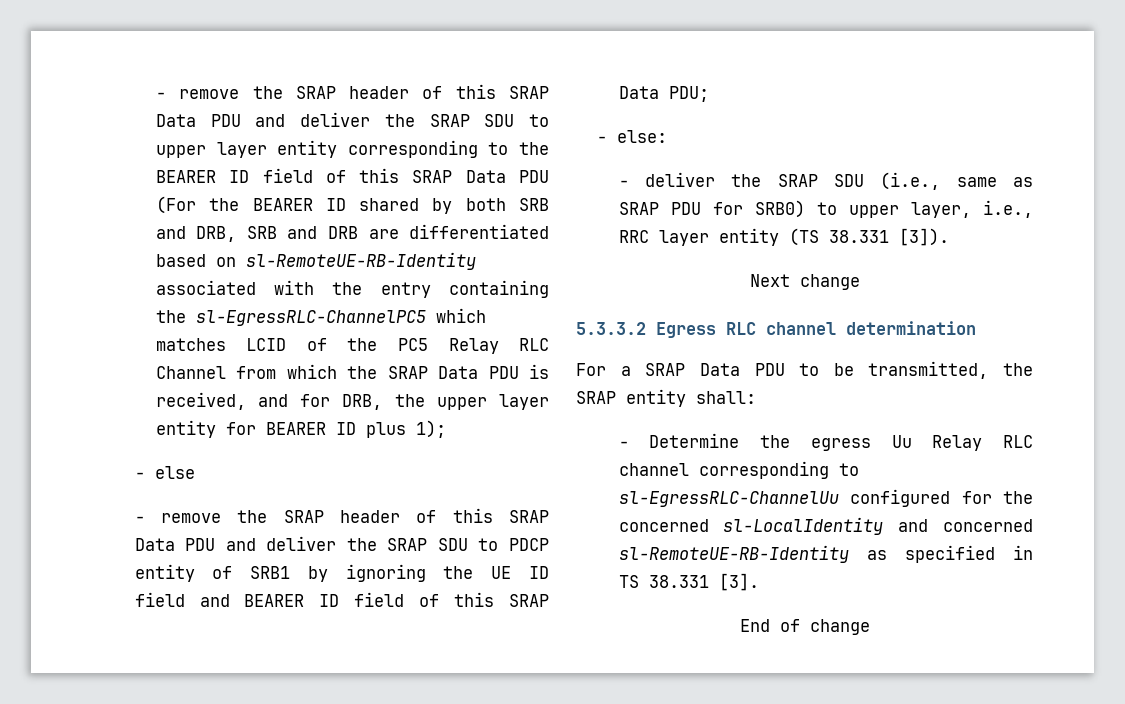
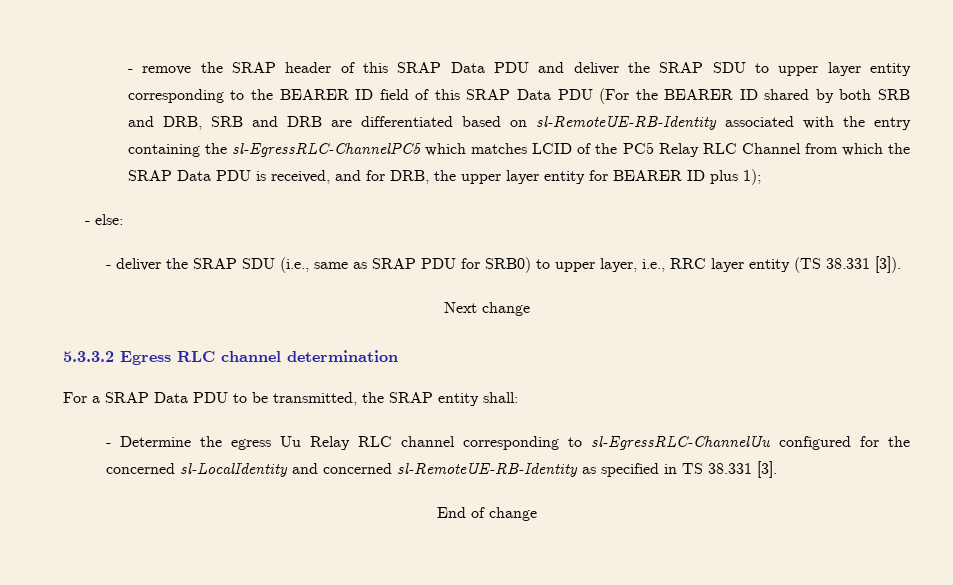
[134,466,195,479] [134,508,549,523] [134,536,549,551] [134,564,549,582] [134,592,549,607] [618,86,709,102] // - else // - remove the SRAP header of this SRAP Data PDU and deliver the SRAP SDU to PDCP entity of SRB1 by ignoring the UE ID field and BEARER ID field of this SRAP Data PDU; -> (761, 177) none

